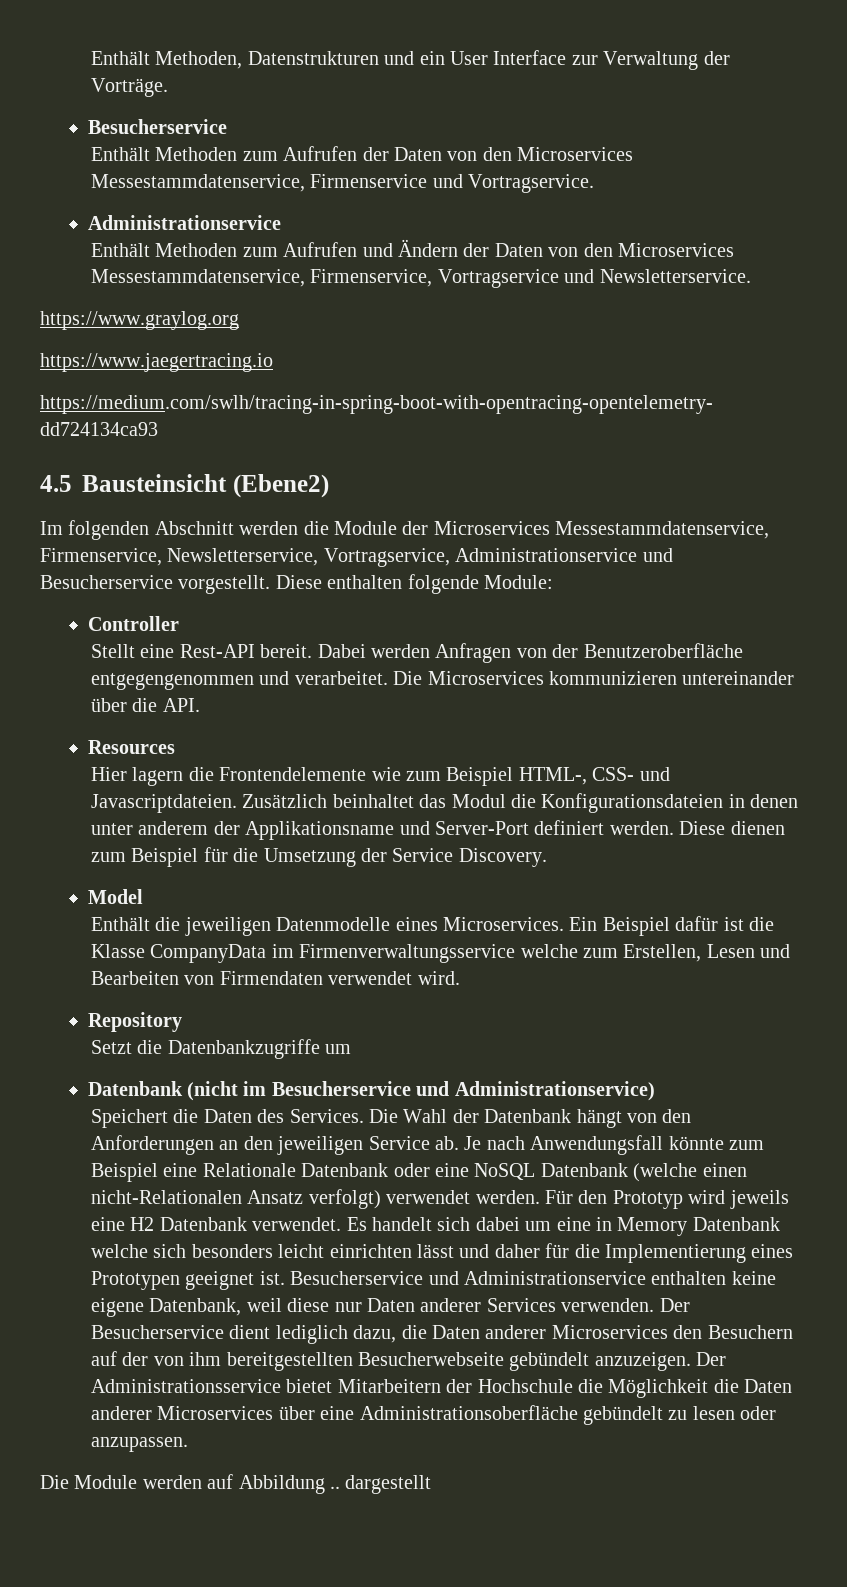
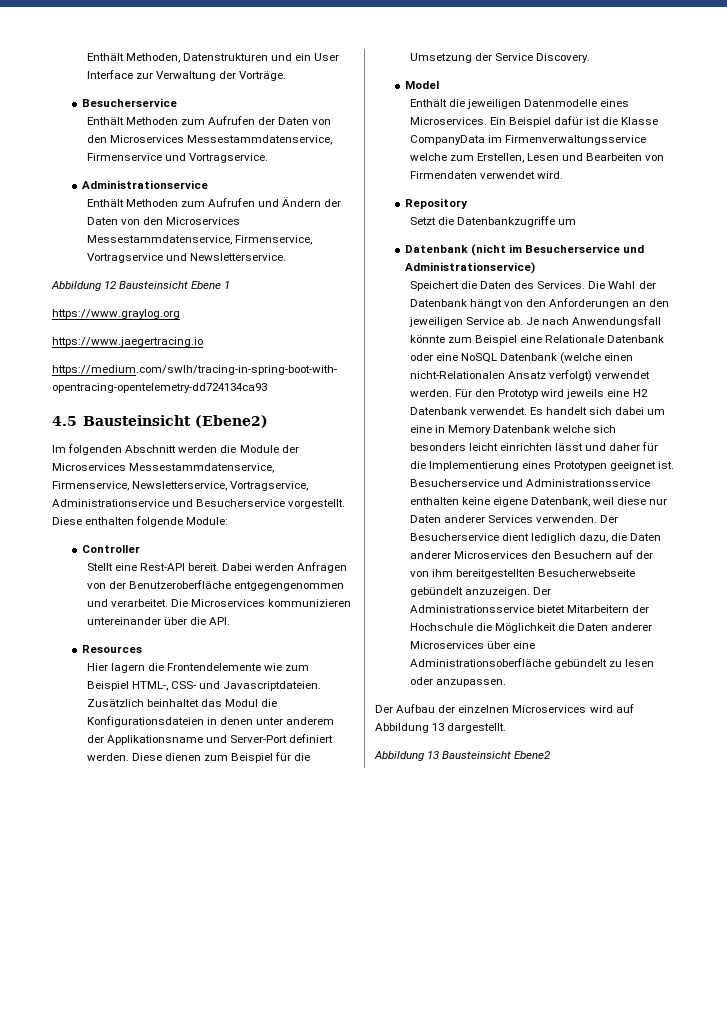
(751, 276) none -> [51,281,231,291] // Abbildung 12 Bausteinsicht Ebene 1
[464,1271,647,1285] Administrationservice -> [525,479,650,487] Administrationsservice
[40,1474,432,1494] Die Module werden auf Abbildung .. dargestellt -> [375,704,634,713] [375,723,507,733] [374,751,551,761] Der Aufbau der einzelnen Microservices wird auf Abbildung 13 dargestellt. // Abbildung 13 Bausteinsicht Ebene2

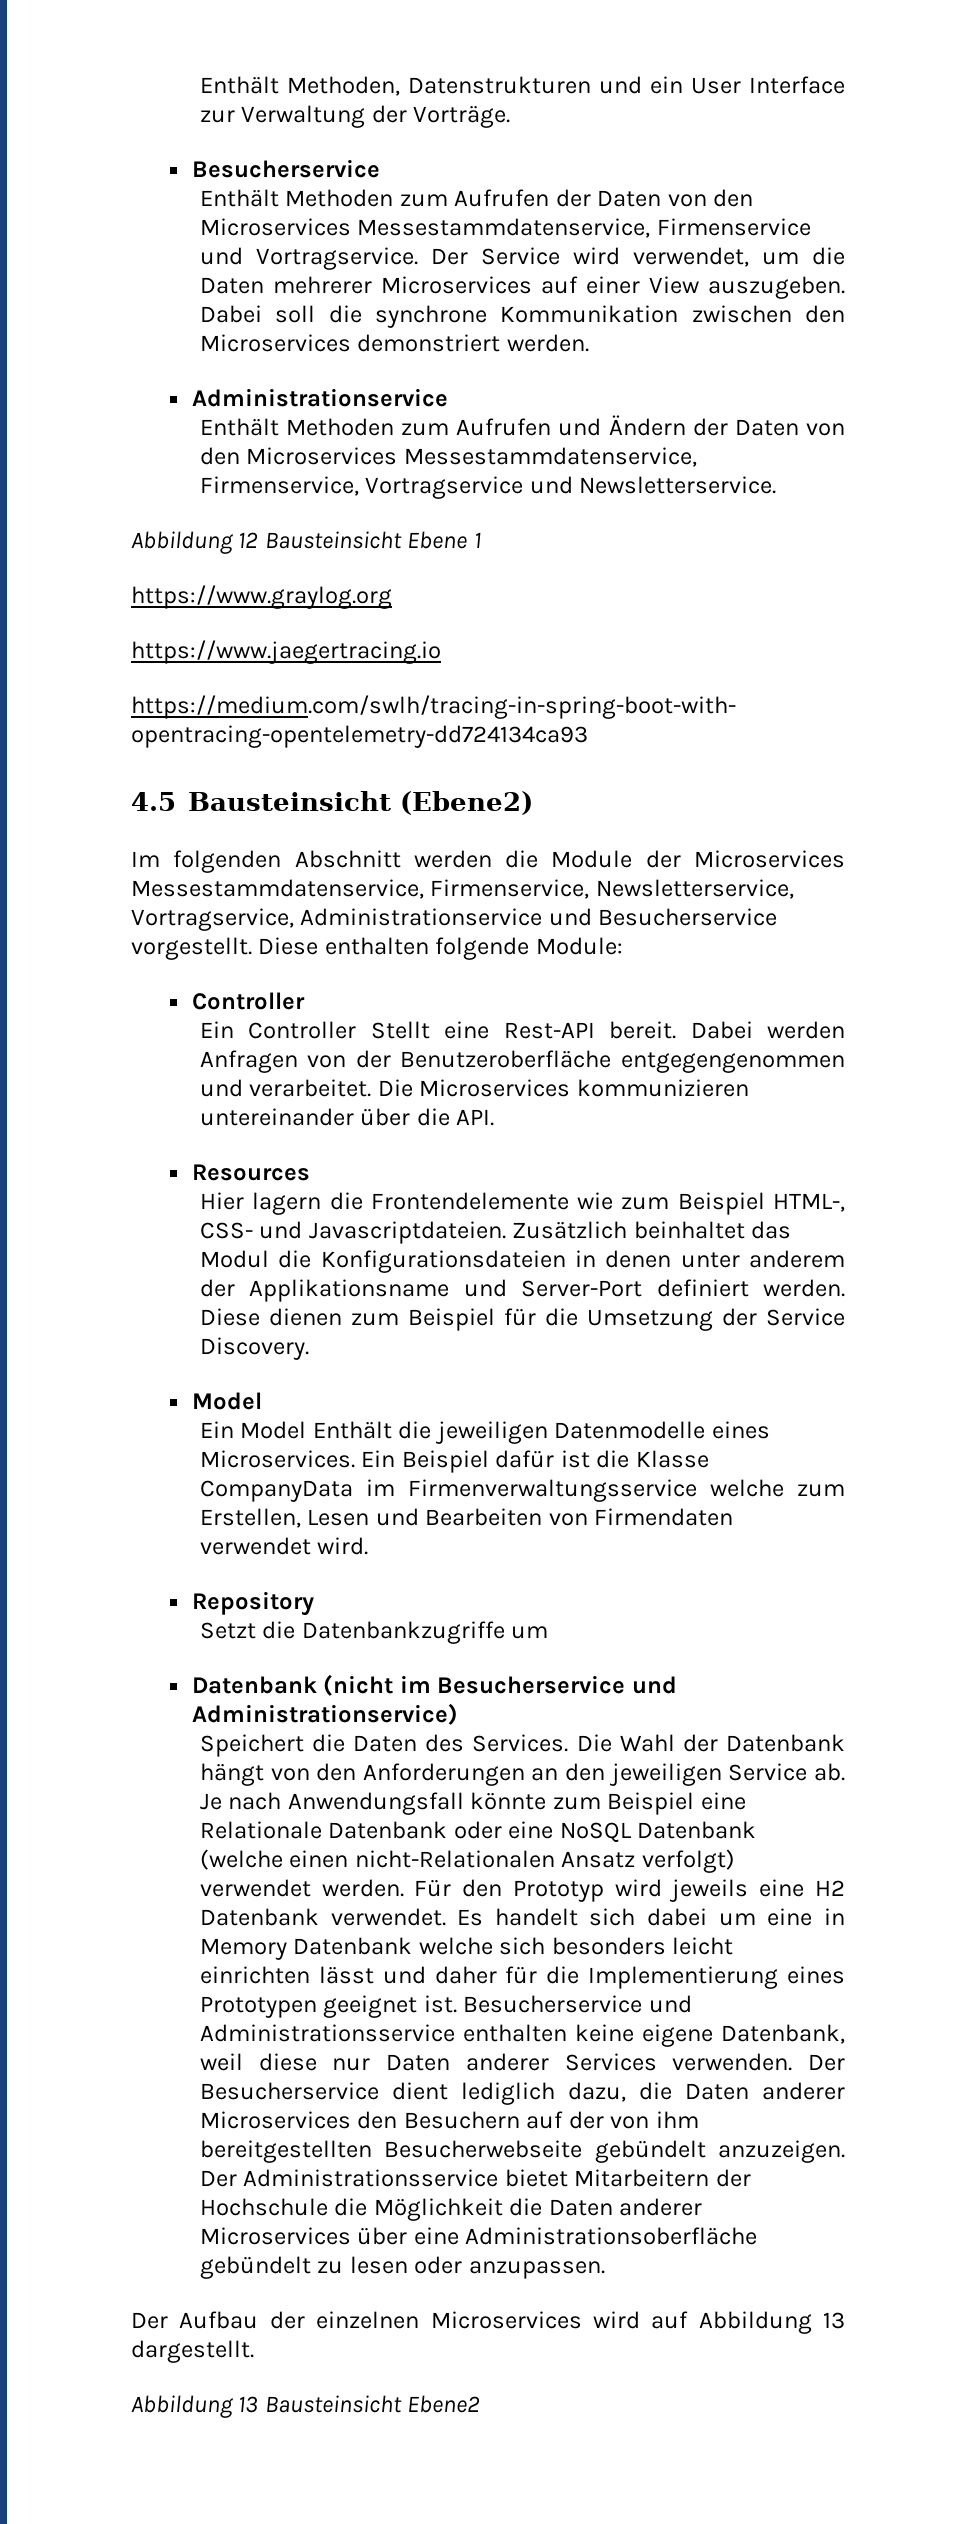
(268, 158) none -> [430,247,845,267] [199,276,845,299] [199,305,845,328] [199,334,589,352] Der Service wird verwendet, um die Daten mehrerer Microservices auf einer View auszugeben. Dabei soll die synchrone Kommunikation zwischen den Microservices demonstriert werden.
(141, 549) none -> [199,1021,357,1039] Ein Controller
(440, 85) none -> [199,1421,307,1439] Ein Model

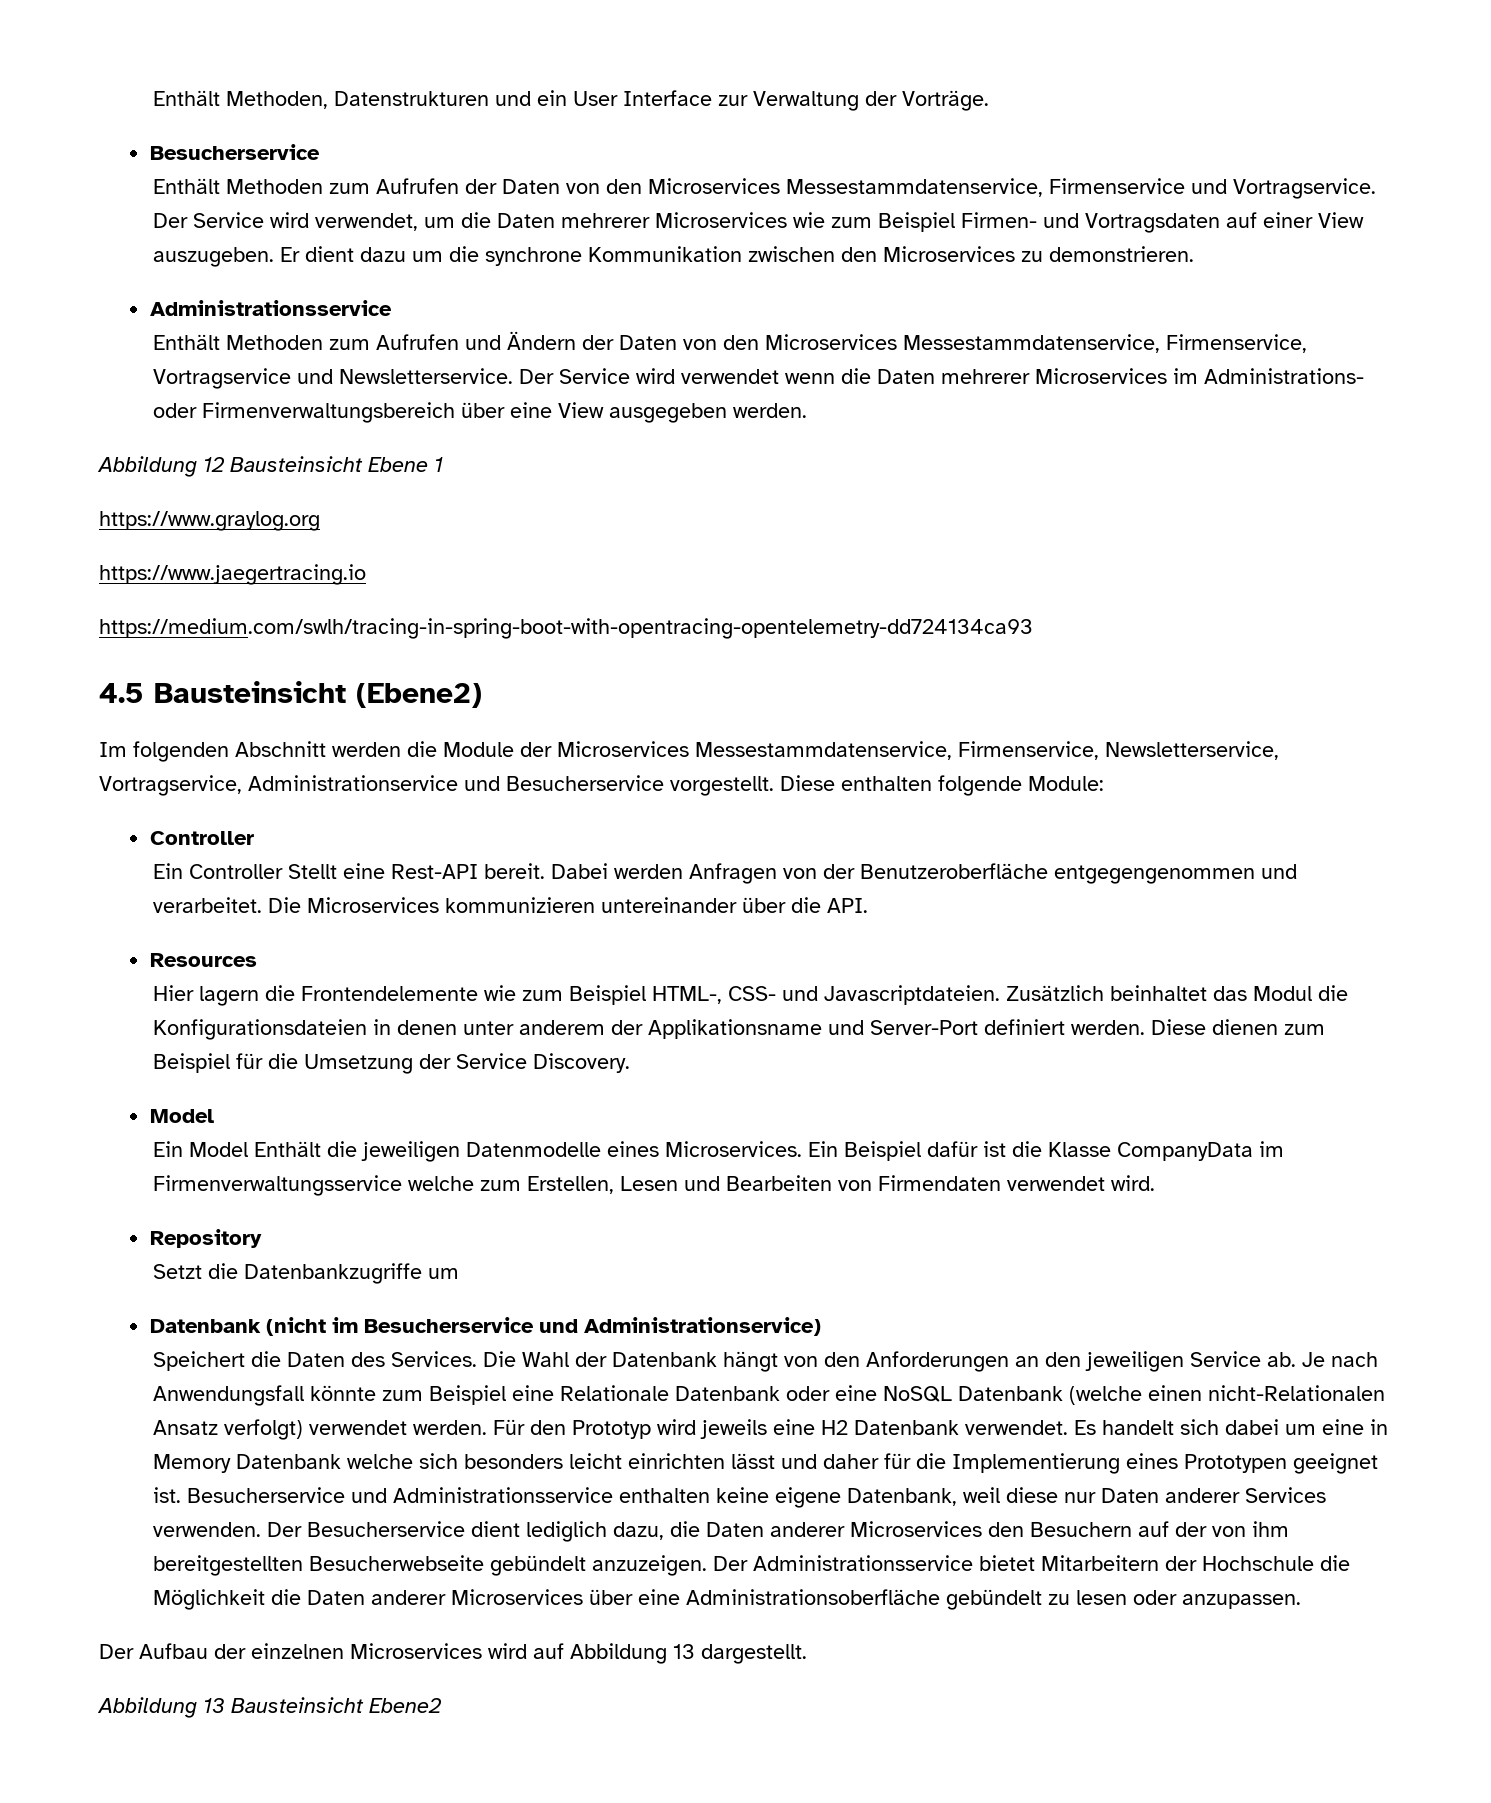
[540,276,845,299] [199,305,316,323] auf einer View auszugeben. Dabei soll -> [792,212,1364,233] [152,246,443,267] wie zum Beispiel Firmen- und Vortragsdaten auf einer View auszugeben. Er dient dazu um
[357,334,589,352] [191,388,448,407] demonstriert werden. // Administrationservice -> [1020,246,1194,262] [150,300,393,316] zu demonstrieren. // Administrationsservice
(777, 485) none -> [518,368,1364,384] [152,402,807,423] Der Service wird verwendet wenn die Daten mehrerer Microservices im Administrations- oder Firmenverwaltungsbereich über eine View ausgegeben werden.

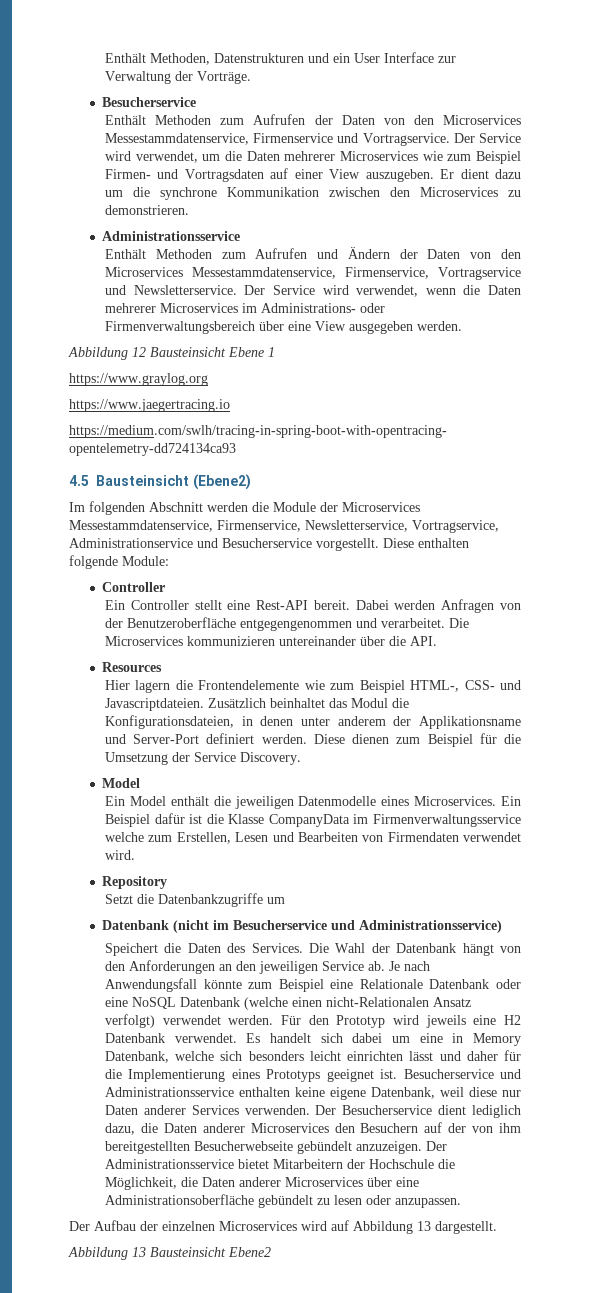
[680,369,779,384] verwendet -> [356,285,419,297] verwendet,
[287,864,337,879] Stellt -> [194,600,222,610] stellt
[152,1019,367,1040] Konfigurationsdateien -> [105,715,235,729] Konfigurationsdateien,
[253,1141,321,1157] Enthält -> [170,796,209,806] enthält
[584,1317,822,1336] Administrationservice) -> [359,920,503,933] Administrationsservice)
[235,1454,341,1469] Datenbank -> [105,1051,170,1063] Datenbank,
[1183,1454,1287,1473] Prototypen -> [266,1069,321,1082] Prototyps
[152,1589,265,1610] Möglichkeit -> [105,1177,178,1190] Möglichkeit,

